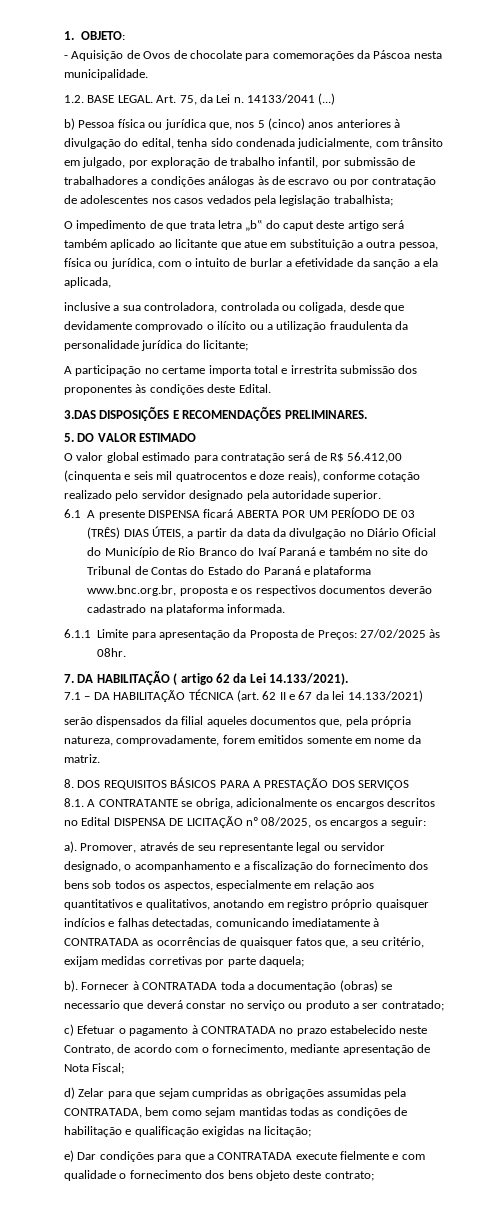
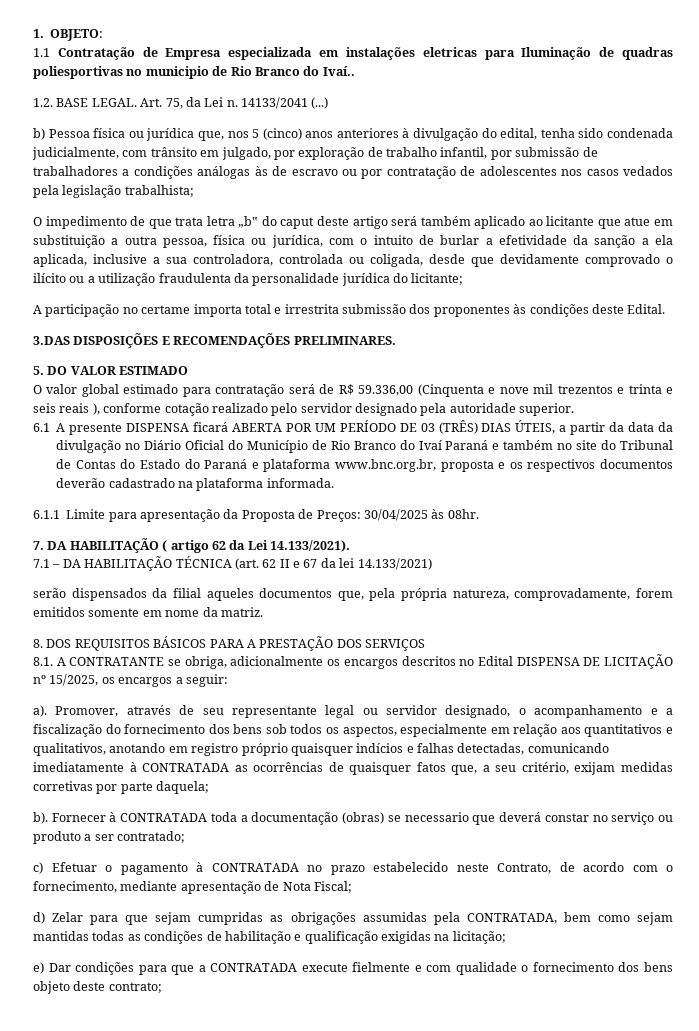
[64,50,442,61] [64,69,148,80] - Aquisição de Ovos de chocolate para comemorações da Páscoa nesta municipalidade. -> [33,47,673,60] [33,66,355,79] 1.1 Contratação de Empresa especializada em instalações eletricas para Iluminação de quadras poliesportivas no municipio de Rio Branco do Ivaí..
(111, 282) // -> (87, 260) none
[347,452,403,463] [64,470,320,482] 56.412,00 (cinquenta e seis mil quatrocentos e doze reais), -> [358,384,674,397] [33,403,100,415] 59.336,00 (Cinquenta e nove mil trezentos e trinta e seis reais ),
[359,629,426,638] 27/02/2025 -> [363,509,428,521] 30/04/2025
[261,817,312,828] 08/2025, -> [49,674,99,686] 15/2025,

